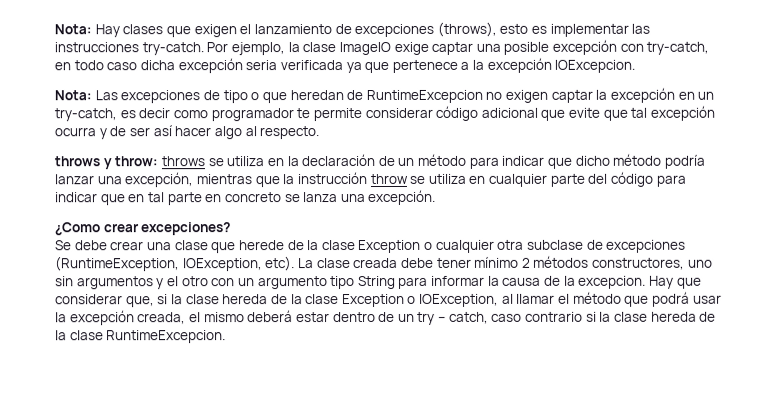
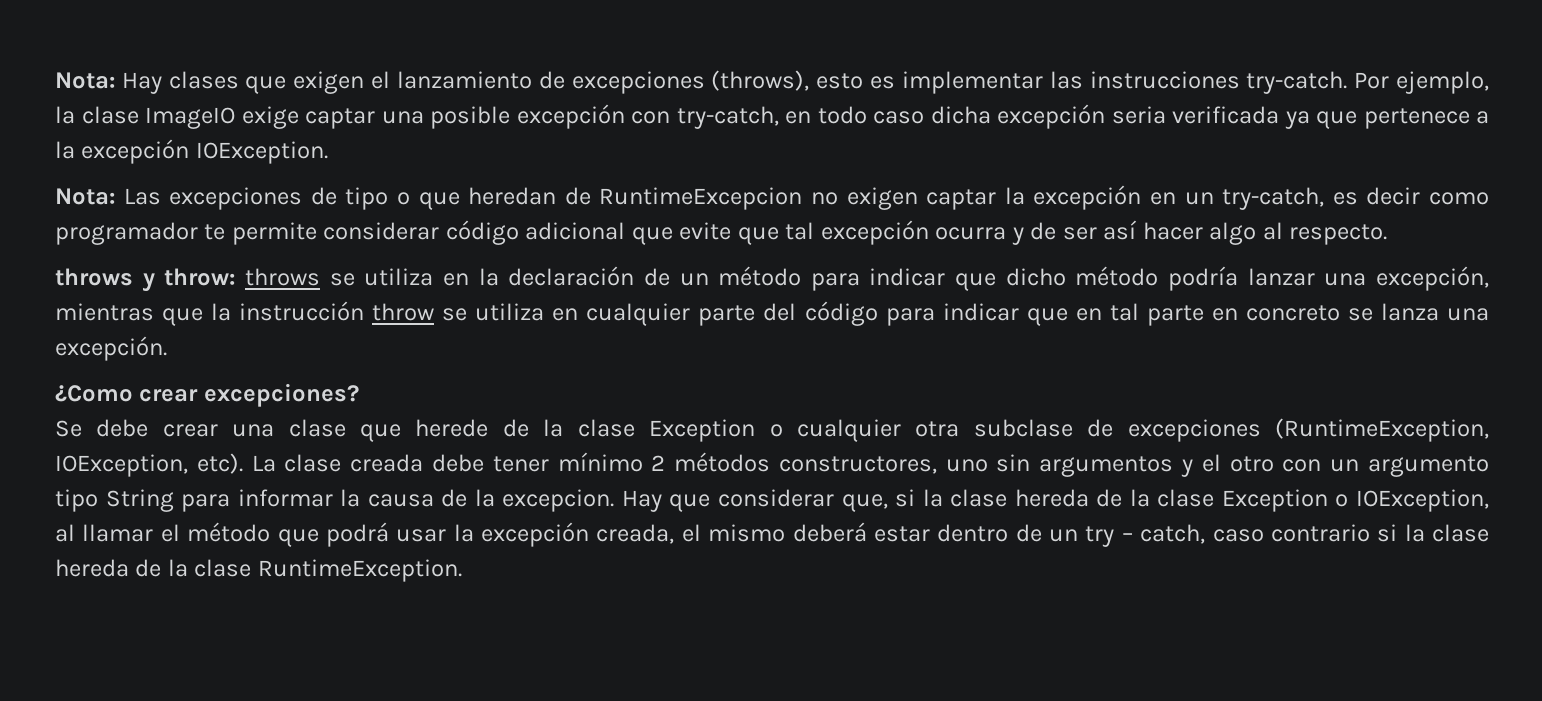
[554,59,636,73] IOExcepcion. -> [195,141,328,164] IOException.
[106,330,227,344] RuntimeExcepcion. -> [257,559,462,582] RuntimeException.

